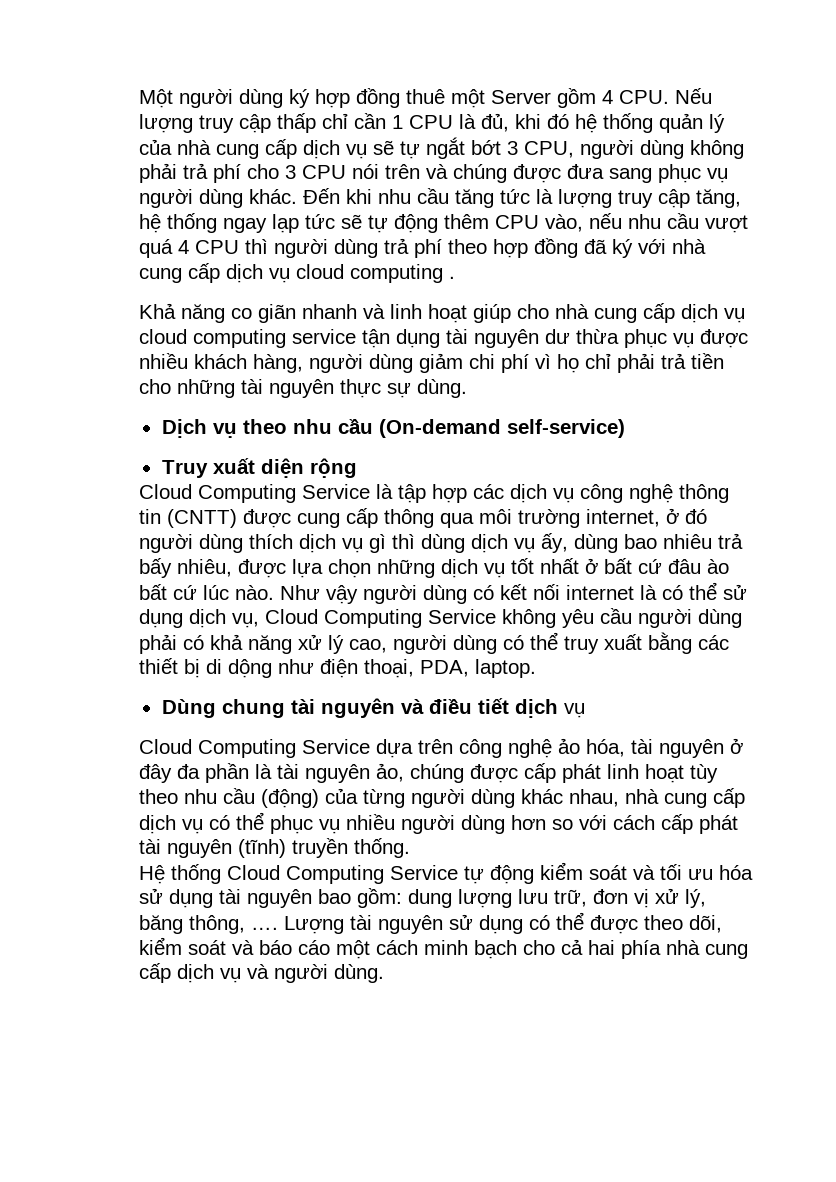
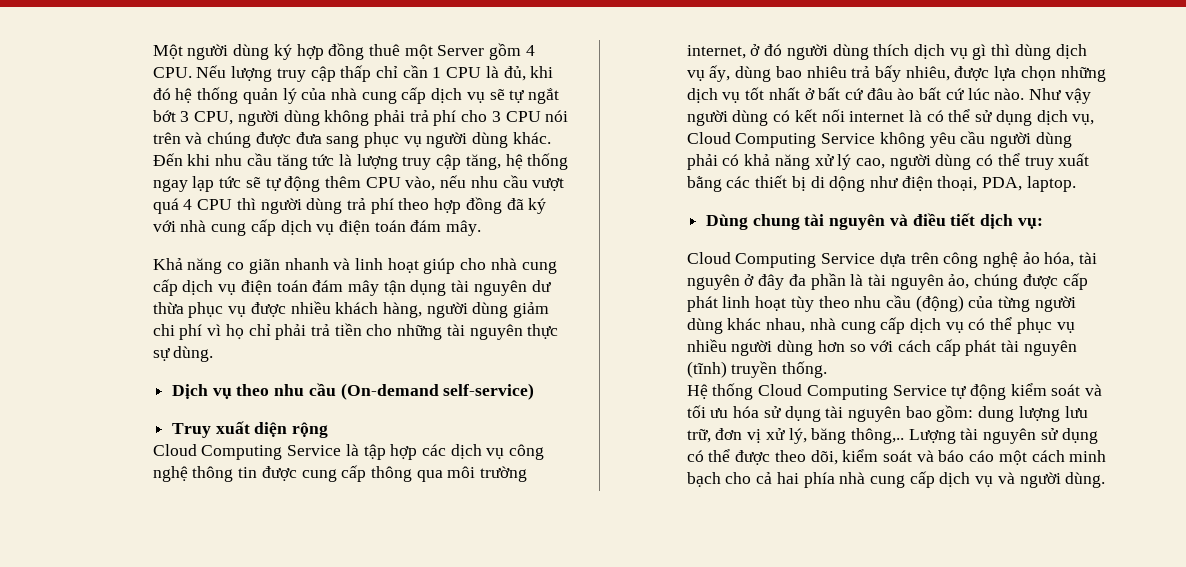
[296,264,456,283] cloud computing . -> [338,220,482,236] điện toán đám mây.
[139,329,357,348] cloud computing service -> [240,280,379,296] điện toán đám mây
[167,509,238,528] (CNTT) -> (258, 472) none
[563,703,585,718] vụ -> [1017,218,1043,229] vụ:
[189,915,279,934] thông, …. -> [850,428,904,444] thông,..

